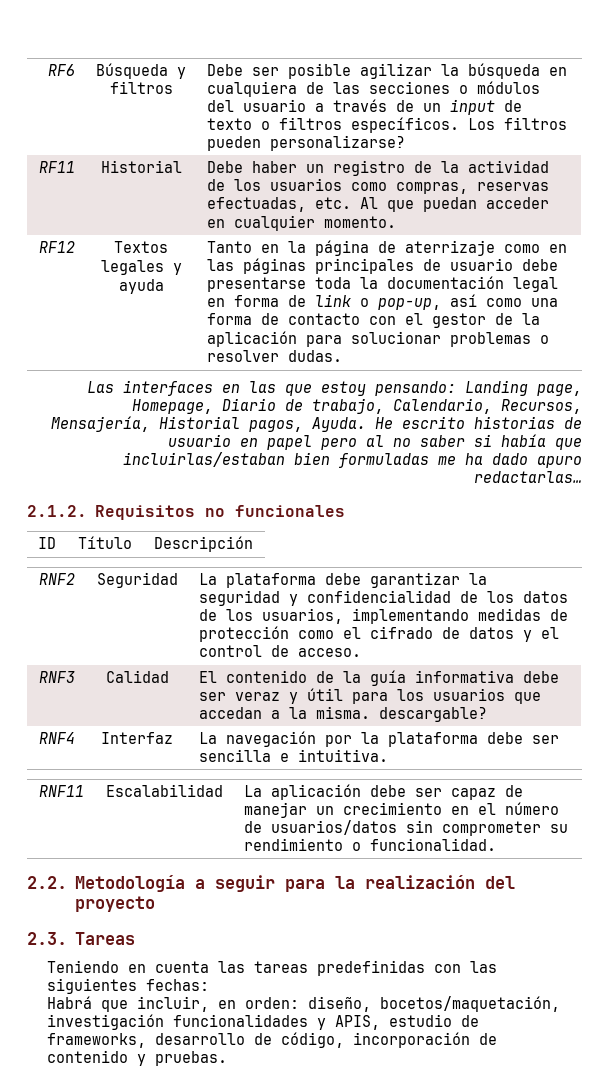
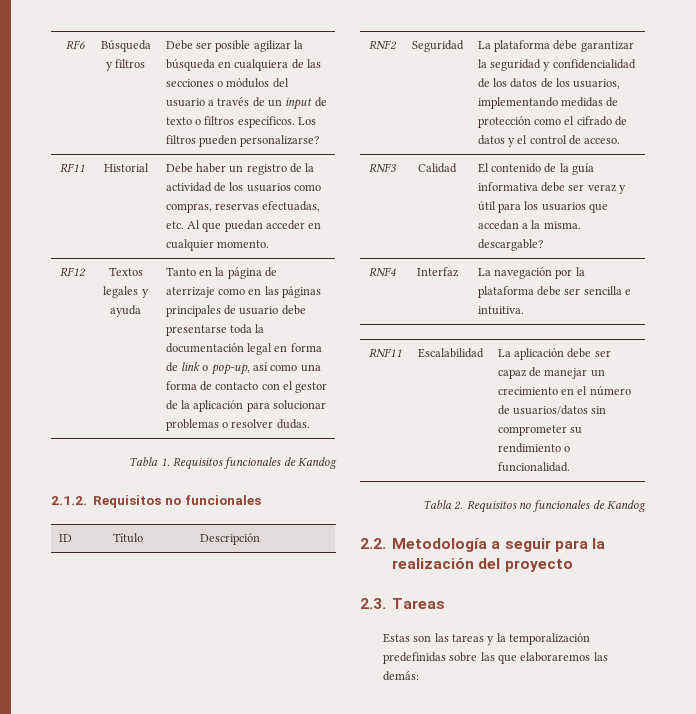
[87,380,582,396] [132,398,582,414] [51,416,582,432] [168,434,582,450] [123,452,582,468] [474,471,582,483] Las interfaces en las que estoy pensando: Landing page, Homepage, Diario de trabajo, Calendario, Recursos, Mensajería, Historial pagos, Ayuda. He escrito historias de usuario en papel pero al no saber si había que incluirlas/estaban bien formuladas me ha dado apuro redactarlas… -> [129,457,337,470] Tabla 1. Requisitos funcionales de Kandog
(496, 844) none -> [422,500,646,513] // Tabla 2. Requisitos no funcionales de Kandog
[46,960,497,976] [46,978,209,994] [46,996,560,1012] [46,1014,479,1030] [46,1032,497,1048] [46,1050,227,1066] Teniendo en cuenta las tareas predefinidas con las siguientes fechas: // Habrá que incluir, en orden: diseño, bocetos/maquetación, investigación funcionalidades y APIS, estudio de frameworks, desarrollo de código, incorporación de contenido y pruebas. -> [382,633,590,645] [382,652,608,664] [382,671,419,681] Estas son las tareas y la temporalización predefinidas sobre las que elaboraremos las demás:

